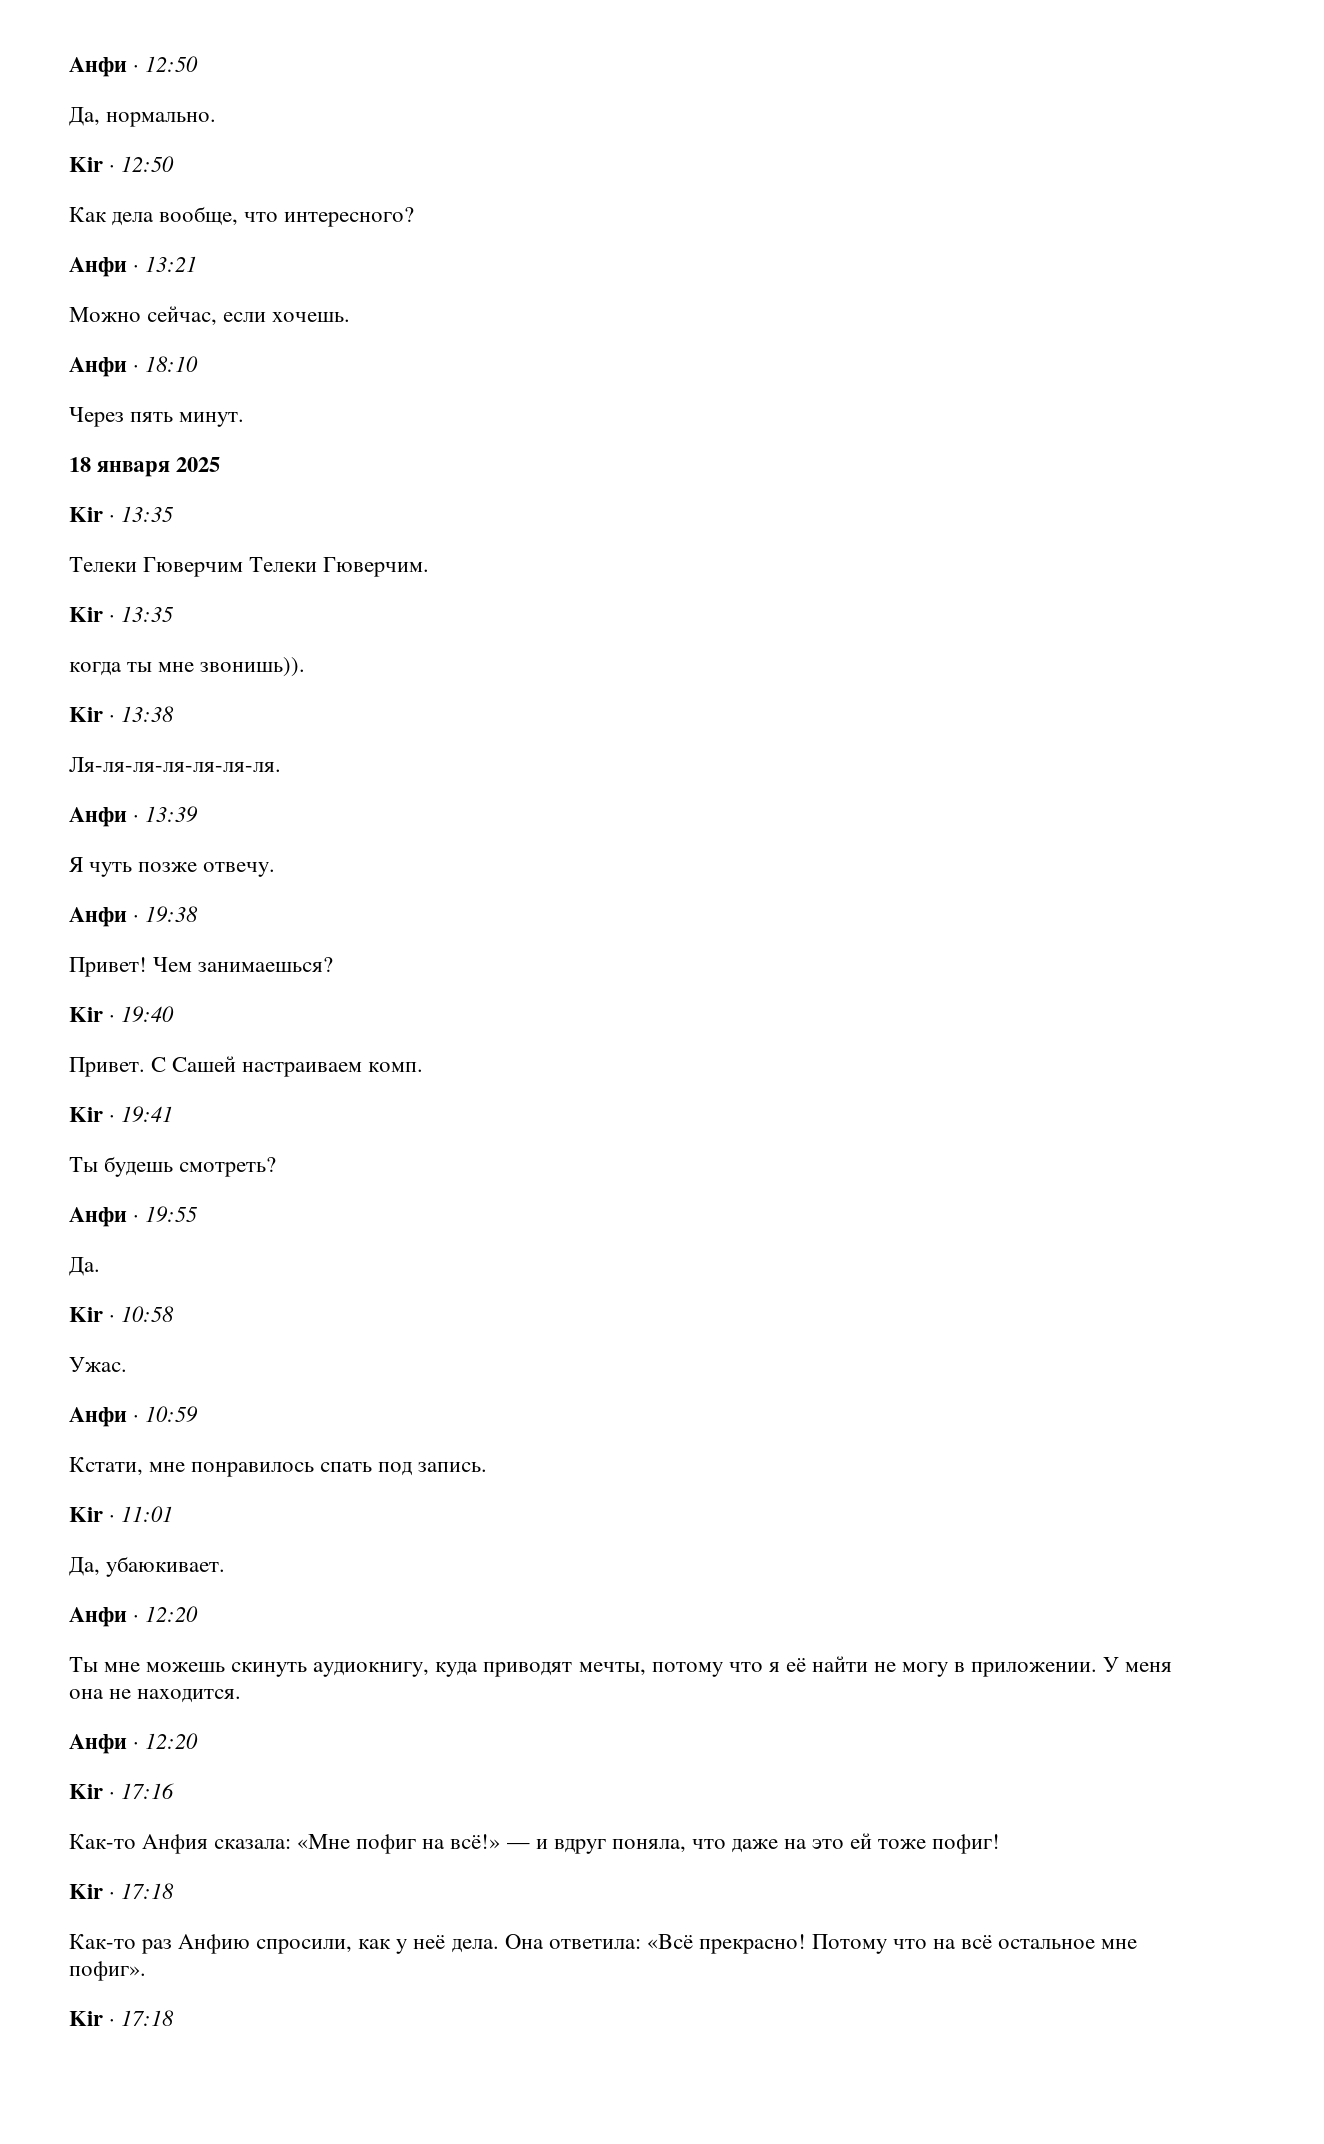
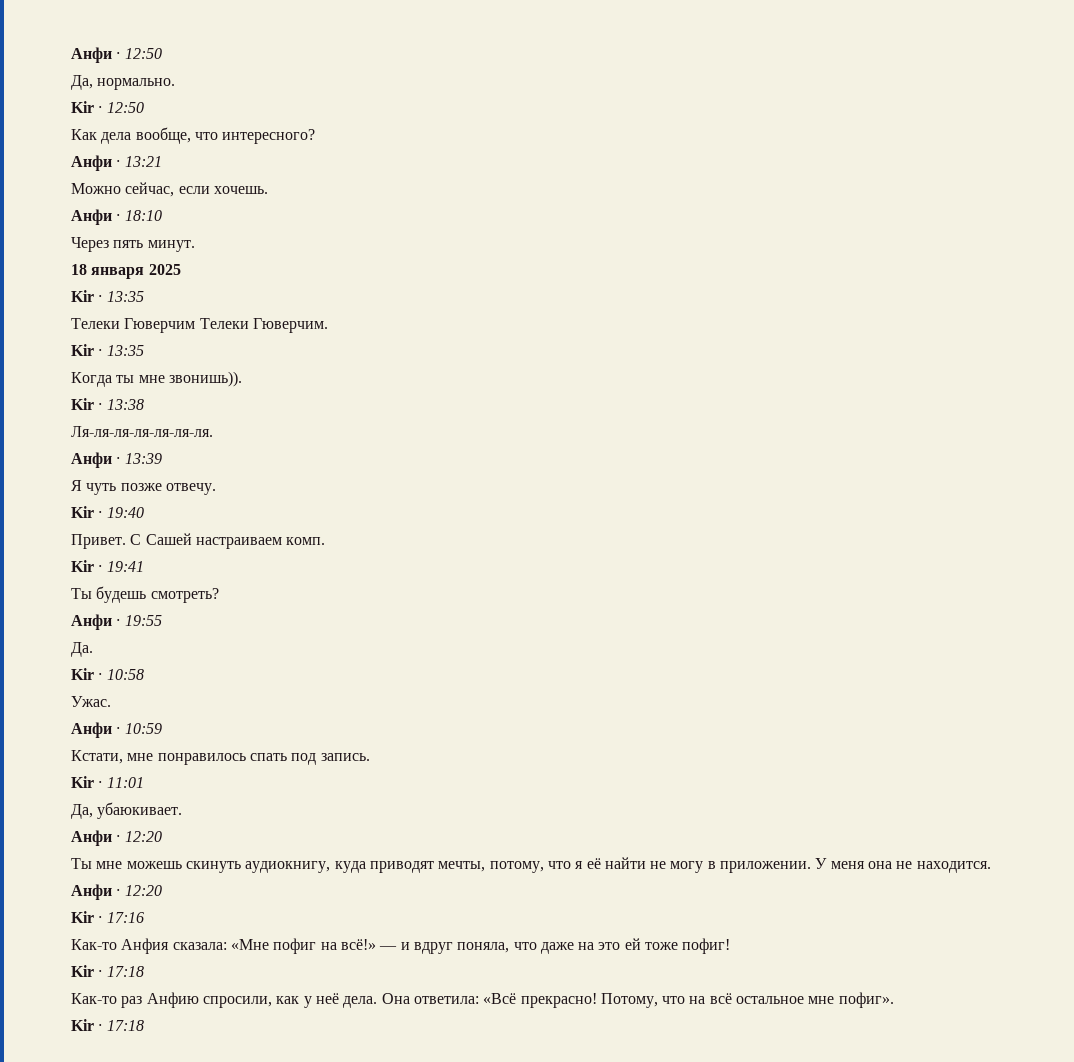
[69,662,122,676] когда -> [71,372,112,387] Когда
[69,906,199,927] [69,957,334,977] // Анфи · 19:38 // Привет! Чем занимаешься? -> (216, 489) none
[651,1662,723,1677] потому -> [489,861,544,873] потому,
[811,1934,887,1954] Потому -> [600,993,658,1008] Потому,

